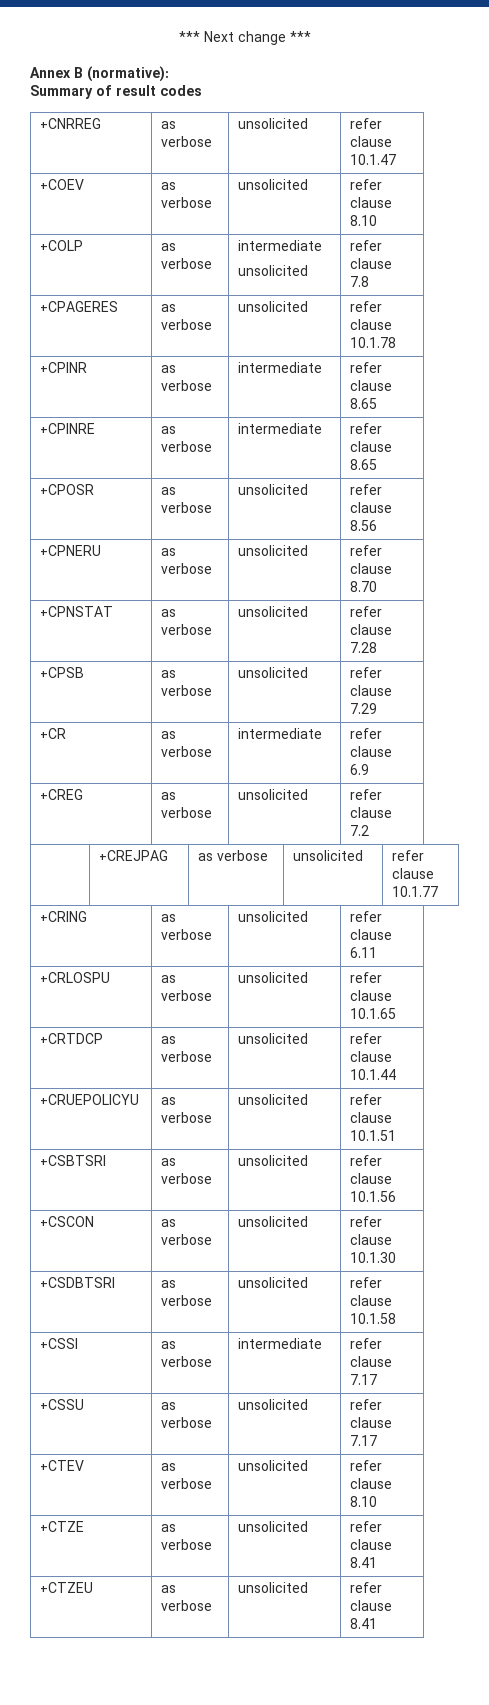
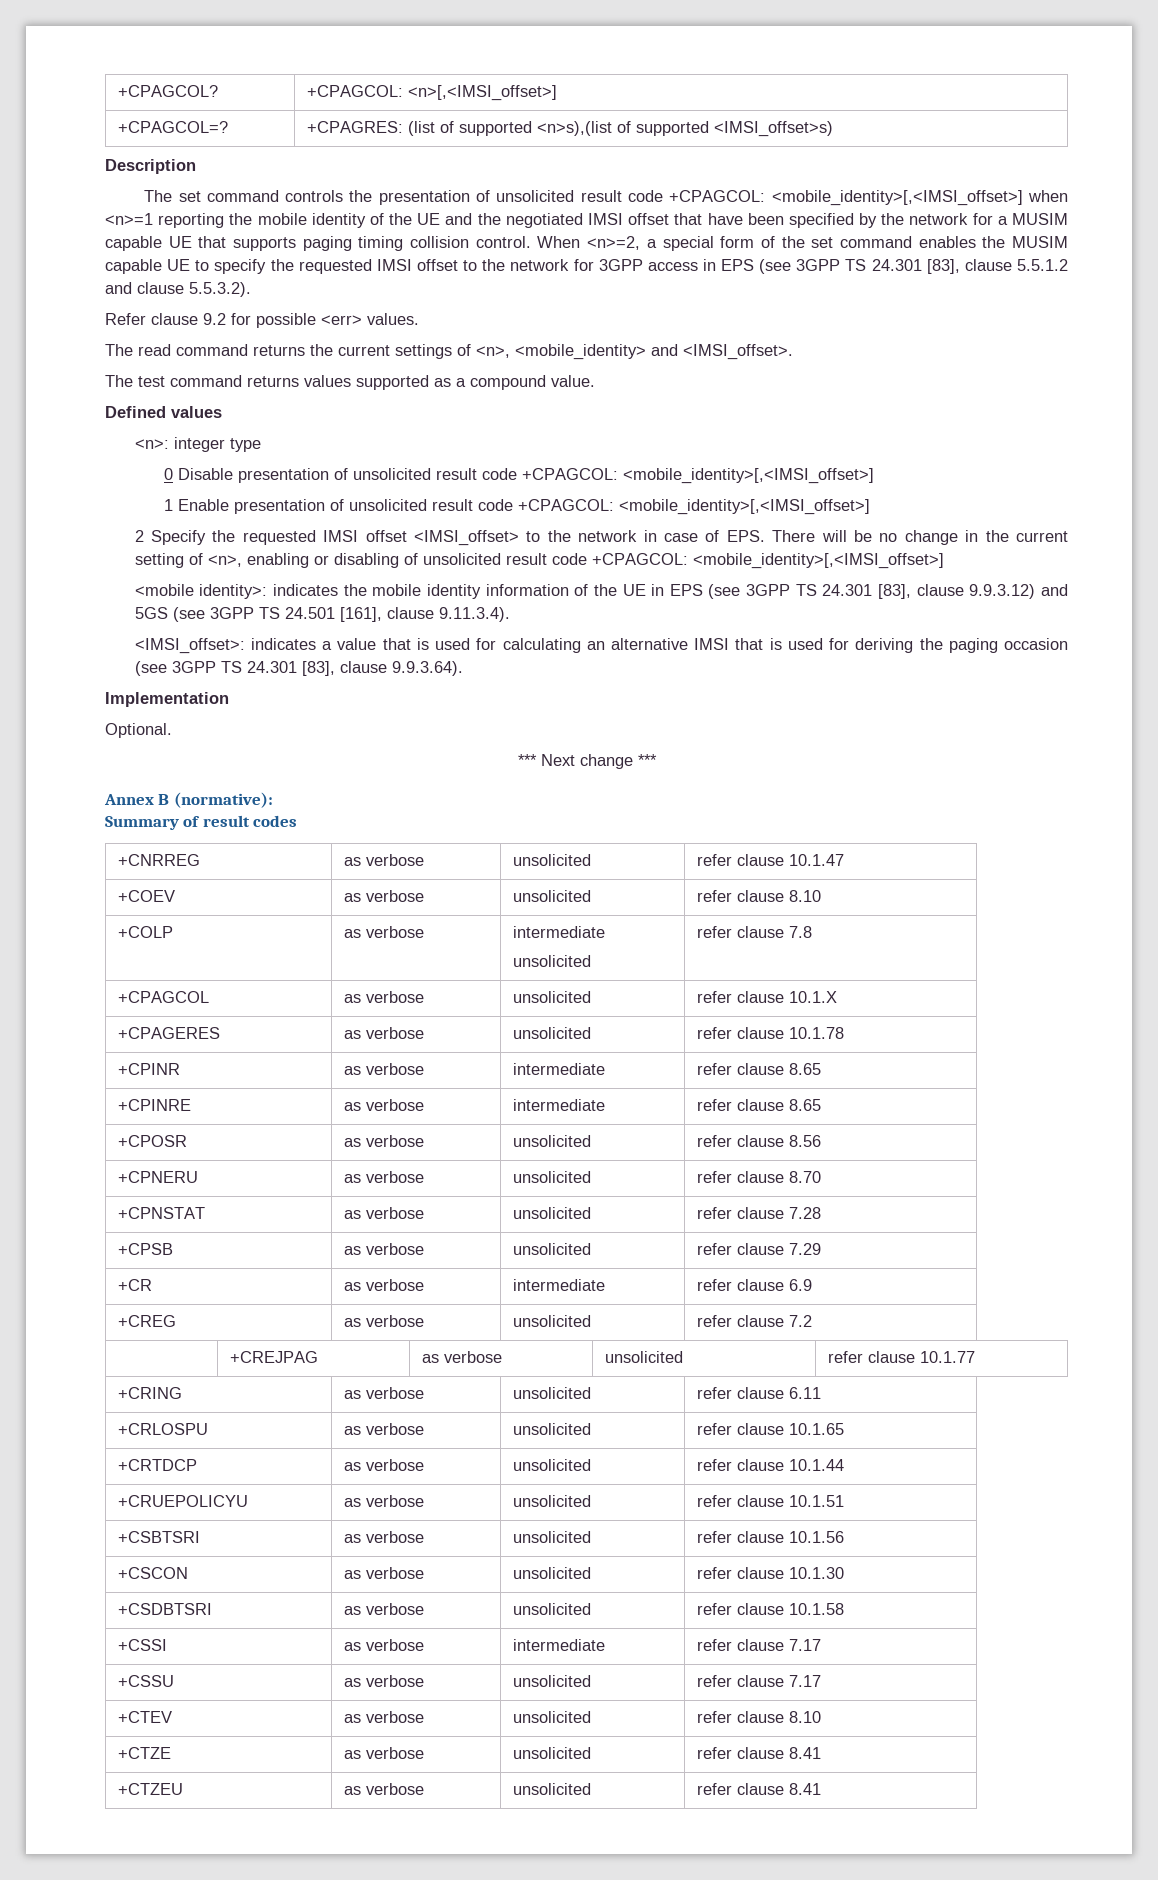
(178, 36) none -> [118,85,219,97] [307,85,558,101] [118,121,229,133] [307,121,834,137] [105,159,196,174] [144,190,1069,206] [105,213,1068,228] [105,236,1069,251] [105,259,1068,274] [105,282,251,297] [105,313,419,328] [105,344,793,360] [105,375,595,390] [105,406,222,418] [134,437,261,452] [164,468,875,484] [164,499,871,515] [134,530,1068,546] [134,553,944,569] [134,584,1069,599] [134,607,510,622] [134,638,1068,654] [134,661,463,676] [105,692,229,707] [105,723,172,738] +CPAGCOL? | +CPAGCOL: <n>[,<IMSI_offset>] // +CPAGCOL=? | +CPAGRES: (list of supported <n>s),(list of supported <IMSI_offset>s) // Description // The set command controls the presentation of unsolicited result code +CPAGCOL: <mobile_identity>[,<IMSI_offset>] when <n>=1 reporting the mobile identity of the UE and the negotiated IMSI offset that have been specified by the network for a MUSIM capable UE that supports paging timing collision control. When <n>=2, a special form of the set command enables the MUSIM capable UE to specify the requested IMSI offset to the network for 3GPP access in EPS (see 3GPP TS 24.301 [83], clause 5.5.1.2 and clause 5.5.3.2). // Refer clause 9.2 for possible <err> values. // The read command returns the current settings of <n>, <mobile_identity> and <IMSI_offset>. // The test command returns values supported as a compound value. // Defined values // <n>: integer type // 0 Disable presentation of unsolicited result code +CPAGCOL: <mobile_identity>[,<IMSI_offset>] // 1 Enable presentation of unsolicited result code +CPAGCOL: <mobile_identity>[,<IMSI_offset>] // 2 Specify the requested IMSI offset <IMSI_offset> to the network in case of EPS. There will be no change in the current setting of <n>, enabling or disabling of unsolicited result code +CPAGCOL: <mobile_identity>[,<IMSI_offset>] // <mobile identity>: indicates the mobile identity information of the UE in EPS (see 3GPP TS 24.301 [83], clause 9.9.3.12) and 5GS (see 3GPP TS 24.501 [161], clause 9.11.3.4). // <IMSI_offset>: indicates a value that is used for calculating an alternative IMSI that is used for deriving the paging occasion (see 3GPP TS 24.301 [83], clause 9.9.3.64). // Implementation // Optional. //
(369, 281) none -> [118,991,210,1003] [344,991,425,1003] [513,991,592,1003] [697,991,838,1003] // +CPAGCOL | as verbose | unsolicited | refer clause 10.1.X

